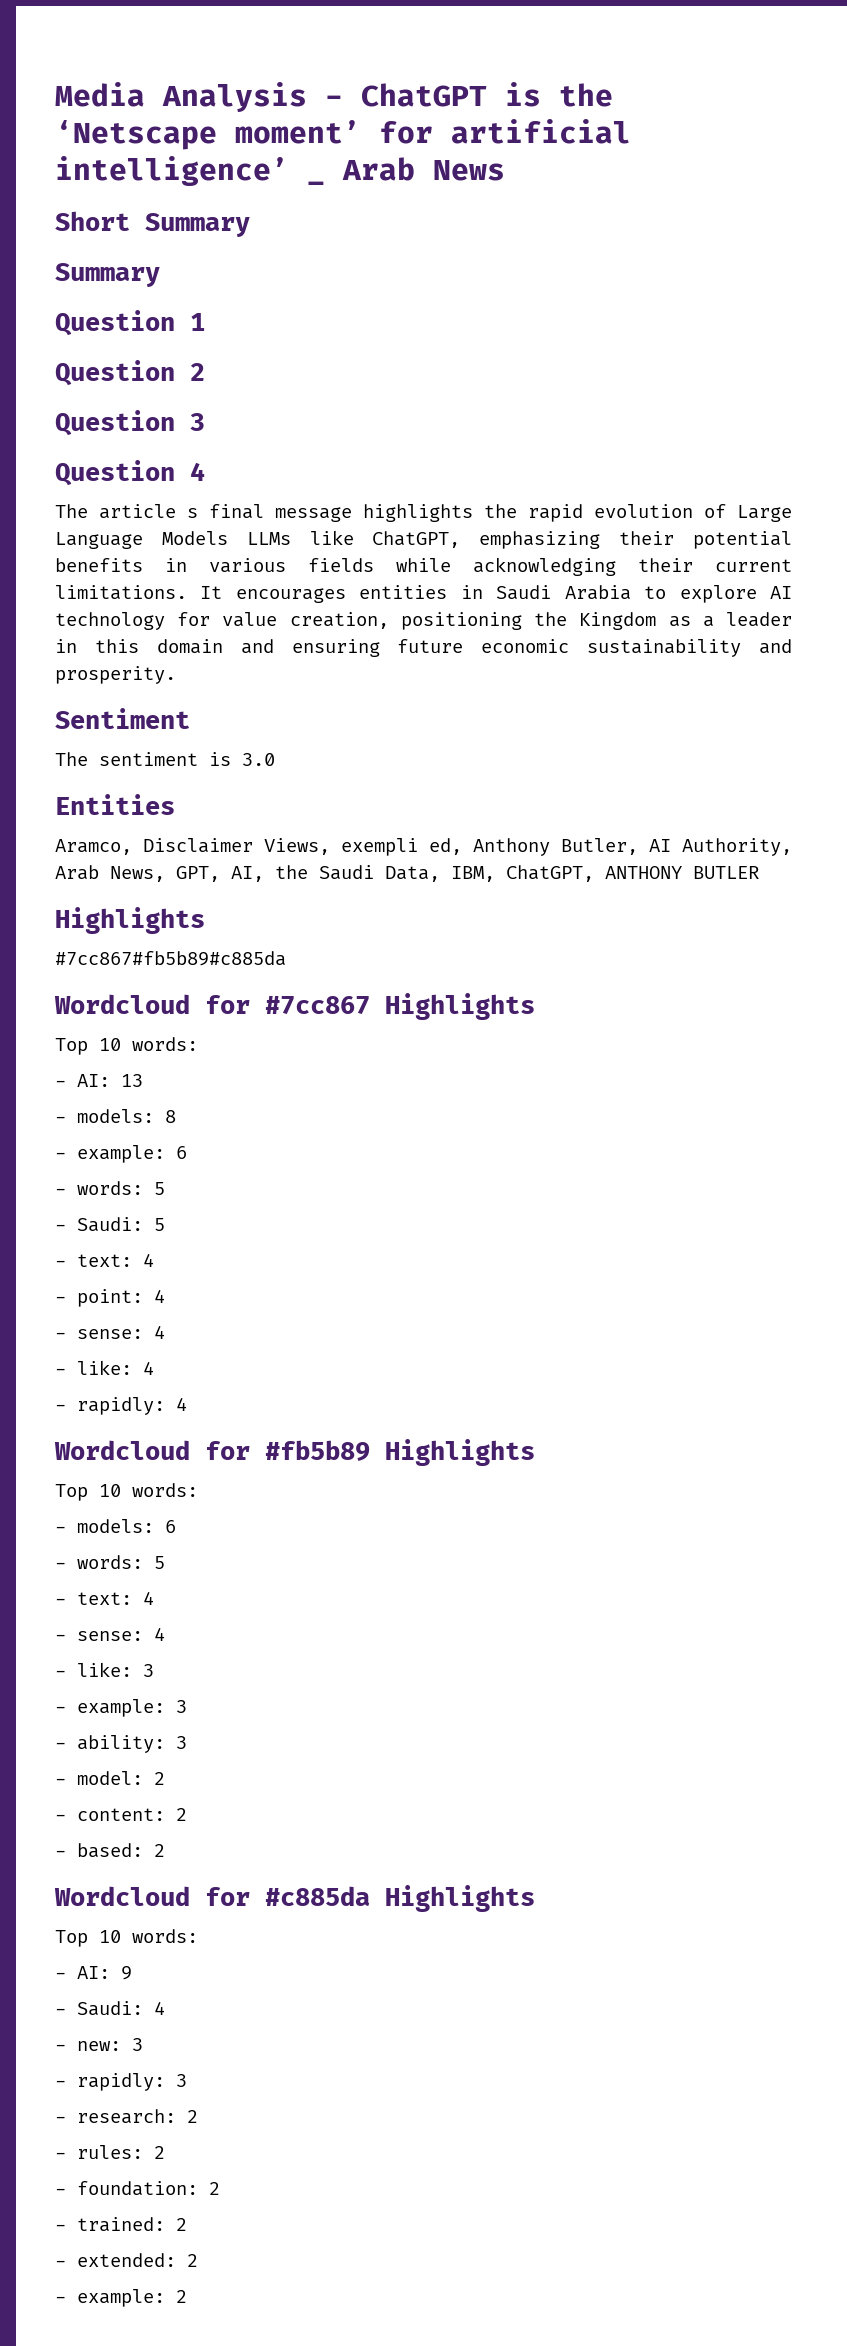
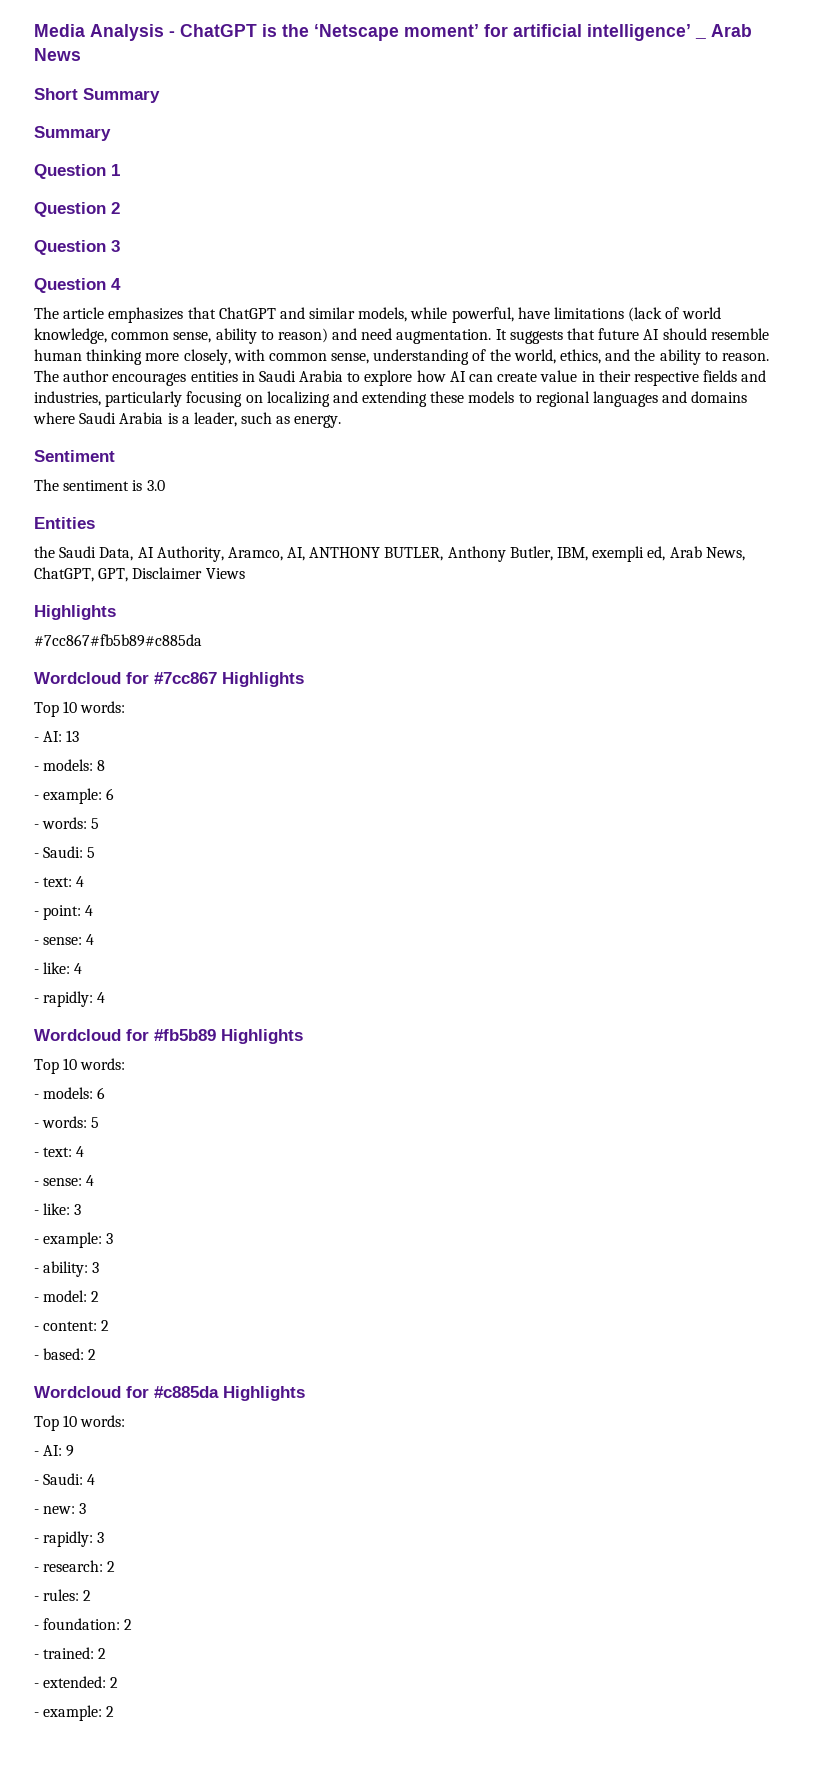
[187,504,792,522] [55,530,792,549] [55,557,792,576] [55,585,223,600] s final message highlights the rapid evolution of Large Language Models LLMs like ChatGPT, emphasizing their potential benefits in various fields while acknowledging their current limitations. It -> [108,307,721,323] [34,328,769,344] [34,349,769,365] [34,370,110,382] emphasizes that ChatGPT and similar models, while powerful, have limitations (lack of world knowledge, common sense, ability to reason) and need augmentation. It suggests that future AI should resemble human thinking more closely, with common sense, understanding of the world, ethics, and the ability to reason. The author
[770,586,793,599] [55,612,792,630] [55,639,792,657] [55,666,176,684] AI technology for value creation, positioning the Kingdom as a leader in this domain and ensuring future economic sustainability and prosperity. -> [416,370,767,386] [34,391,748,407] [33,412,342,428] how AI can create value in their respective fields and industries, particularly focusing on localizing and extending these models to regional languages and domains where Saudi Arabia is a leader, such as energy.
[55,838,792,856] [55,865,759,882] Aramco, Disclaimer Views, exempli ed, Anthony Butler, AI Authority, Arab News, GPT, AI, the Saudi Data, IBM, ChatGPT, ANTHONY BUTLER -> [34,546,745,562] [34,567,245,582] the Saudi Data, AI Authority, Aramco, AI, ANTHONY BUTLER, Anthony Butler, IBM, exempli ed, Arab News, ChatGPT, GPT, Disclaimer Views

